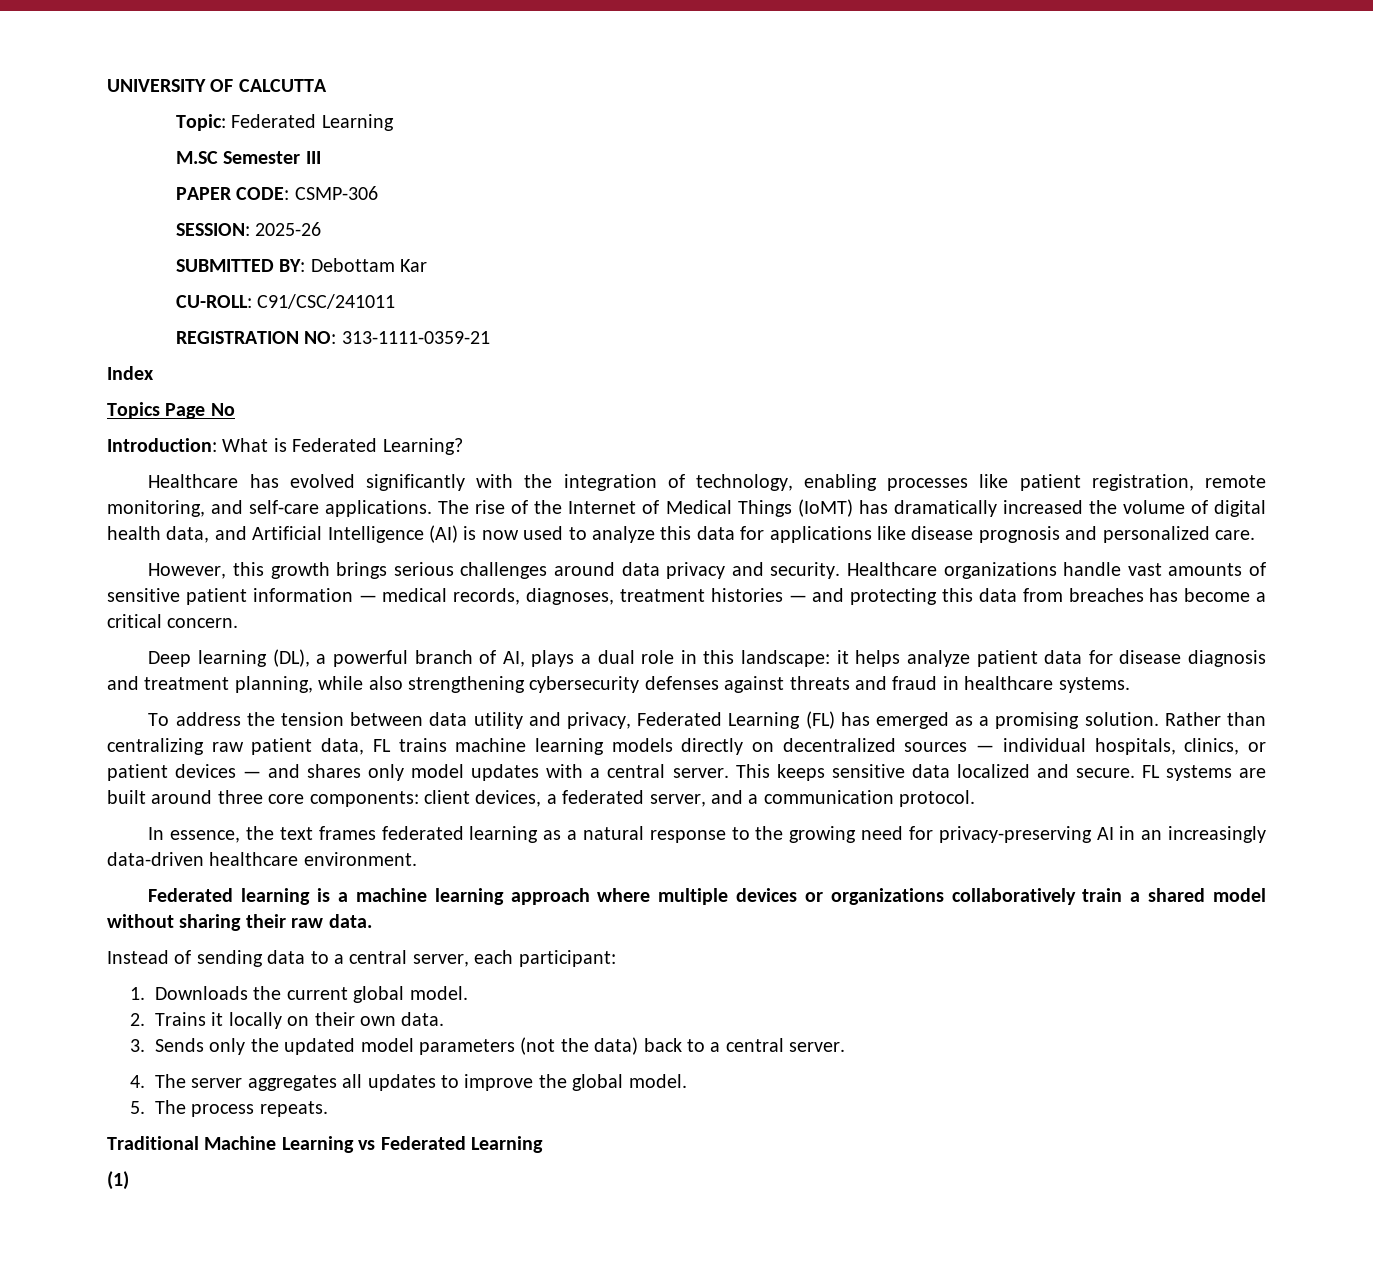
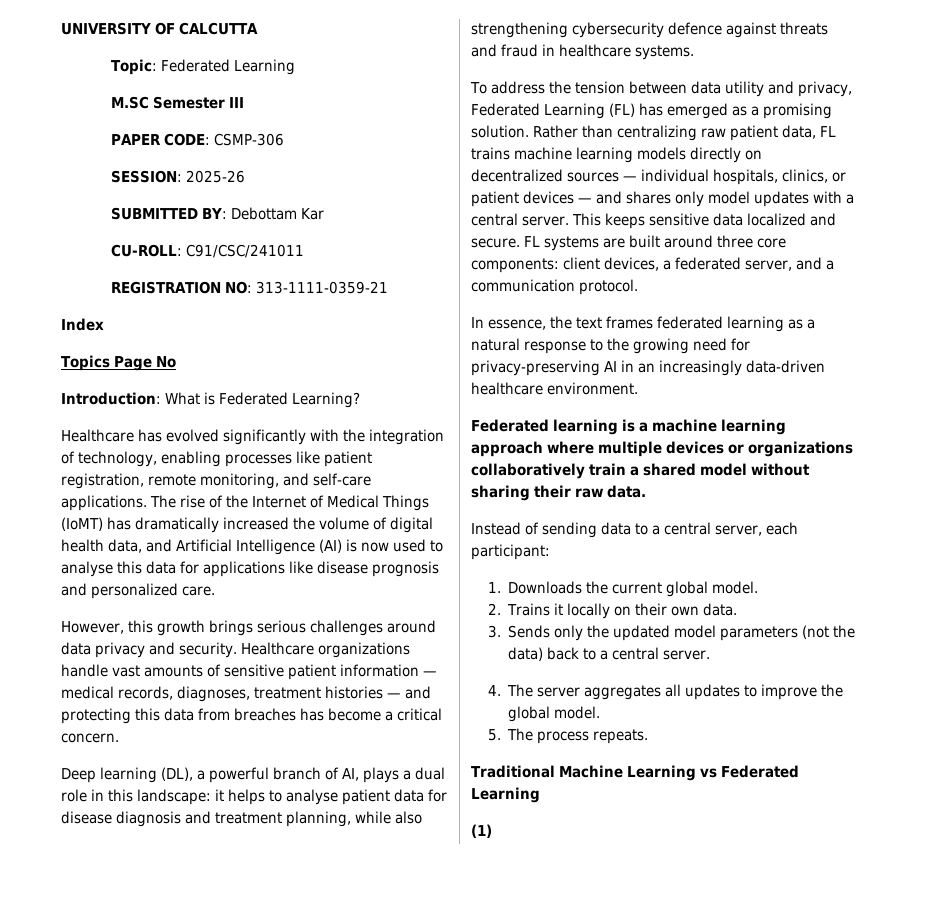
[591,526,655,543] analyze -> [61,561,113,577] analyse
[906,650,970,667] analyze -> [269,789,338,805] to analyse
[644,676,719,690] defenses -> [668,22,722,35] defence

